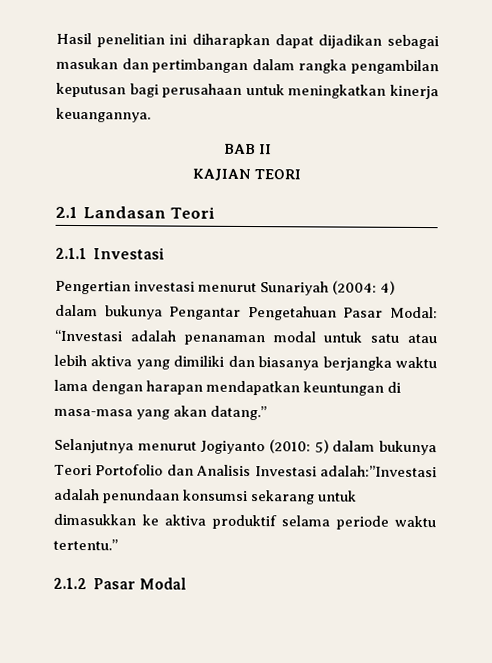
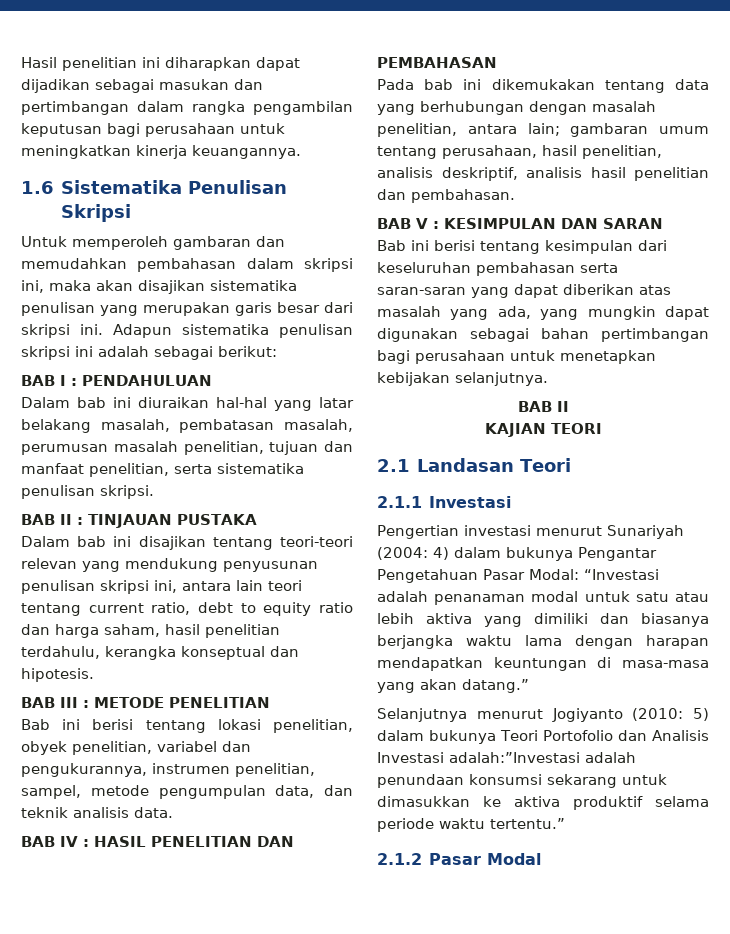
(151, 115) none -> [21,180,288,194] [61,204,132,222] [21,236,285,250] [21,258,353,272] [21,280,297,294] [21,302,353,316] [21,324,353,338] [21,346,277,360] [21,375,212,386] [21,397,354,411] [21,419,353,433] [21,441,353,455] [21,463,304,477] [21,485,154,499] [21,514,257,528] [21,536,353,550] [21,558,318,572] [21,580,302,594] [21,602,353,616] [21,624,280,638] [21,646,299,660] [21,668,94,682] [21,697,270,708] [21,719,353,733] [21,741,251,755] [21,763,315,777] [21,785,353,799] [21,807,173,818] [21,836,294,847] [377,57,497,68] [377,79,709,93] [377,101,656,115] [377,123,709,137] [377,145,662,159] [377,167,709,181] [377,189,515,203] [377,218,663,229] [377,240,667,254] [377,262,618,276] [377,284,671,298] [377,306,709,320] [377,328,709,342] [377,350,656,364] [377,372,548,386] // 1.6 Sistematika Penulisan Skripsi // Untuk memperoleh gambaran dan memudahkan pembahasan dalam skripsi ini, maka akan disajikan sistematika penulisan yang merupakan garis besar dari skripsi ini. Adapun sistematika penulisan skripsi ini adalah sebagai berikut: // BAB I : PENDAHULUAN // Dalam bab ini diuraikan hal-hal yang latar belakang masalah, pembatasan masalah, perumusan masalah penelitian, tujuan dan manfaat penelitian, serta sistematika penulisan skripsi. // BAB II : TINJAUAN PUSTAKA // Dalam bab ini disajikan tentang teori-teori relevan yang mendukung penyusunan penulisan skripsi ini, antara lain teori tentang current ratio, debt to equity ratio dan harga saham, hasil penelitian terdahulu, kerangka konseptual dan hipotesis. // BAB III : METODE PENELITIAN // Bab ini berisi tentang lokasi penelitian, obyek penelitian, variabel dan pengukurannya, instrumen penelitian, sampel, metode pengumpulan data, dan teknik analisis data. // BAB IV : HASIL PENELITIAN DAN PEMBAHASAN // Pada bab ini dikemukakan tentang data yang berhubungan dengan masalah penelitian, antara lain; gambaran umum tentang perusahaan, hasil penelitian, analisis deskriptif, analisis hasil penelitian dan pembahasan. // BAB V : KESIMPULAN DAN SARAN // Bab ini berisi tentang kesimpulan dari keseluruhan pembahasan serta saran-saran yang dapat diberikan atas masalah yang ada, yang mungkin dapat digunakan sebagai bahan pertimbangan bagi perusahaan untuk menetapkan kebijakan selanjutnya.

